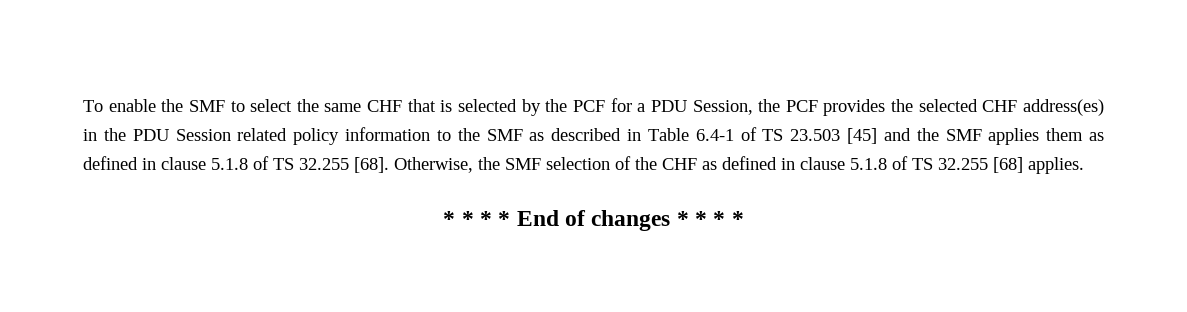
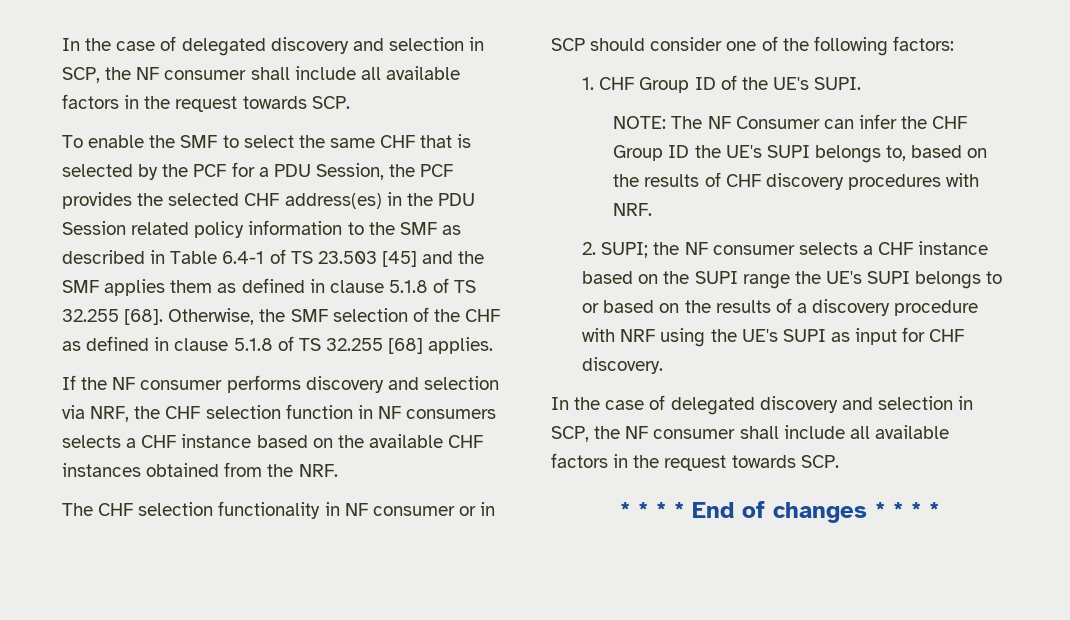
(83, 106) none -> [62,36,485,56] [62,66,460,83] [62,94,350,112] In the case of delegated discovery and selection in SCP, the NF consumer shall include all available factors in the request towards SCP. //
(1084, 165) none -> [62,375,499,393] [62,404,497,422] [62,434,484,448] [62,462,338,477] [62,501,496,519] [551,36,954,56] [582,75,862,93] [613,114,968,129] [613,145,988,163] [613,172,980,190] [613,203,653,216] [582,241,989,258] [582,271,1003,289] [582,298,979,316] [582,327,965,347] [582,357,664,374] [551,395,974,415] [551,425,949,442] [551,453,839,471] // If the NF consumer performs discovery and selection via NRF, the CHF selection function in NF consumers selects a CHF instance based on the available CHF instances obtained from the NRF. // The CHF selection functionality in NF consumer or in SCP should consider one of the following factors: // 1. CHF Group ID of the UE's SUPI. // NOTE: The NF Consumer can infer the CHF Group ID the UE's SUPI belongs to, based on the results of CHF discovery procedures with NRF. // 2. SUPI; the NF consumer selects a CHF instance based on the SUPI range the UE's SUPI belongs to or based on the results of a discovery procedure with NRF using the UE's SUPI as input for CHF discovery. // In the case of delegated discovery and selection in SCP, the NF consumer shall include all available factors in the request towards SCP.

